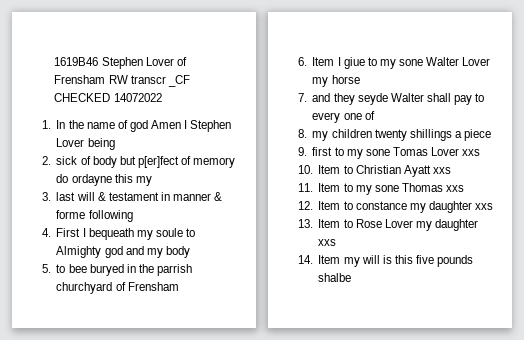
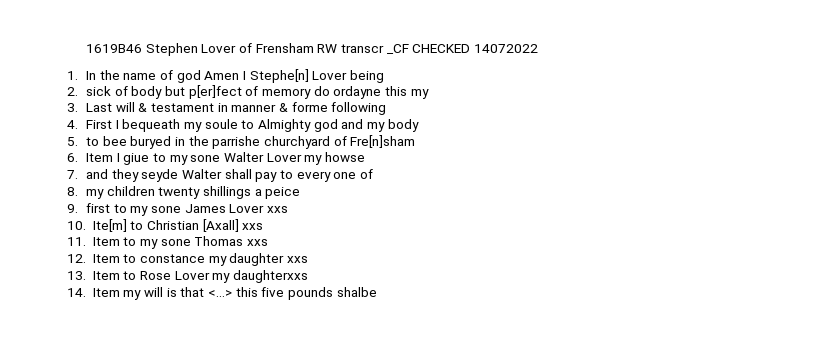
[190,120,232,132] Stephen -> [249,69,309,83] Stephe[n]
[56,192,76,201] last -> [86,103,113,112] Last
[156,264,192,276] parrish -> [212,136,261,149] parrishe
[127,282,179,291] Frensham -> [350,135,416,148] Fre[n]sham
[331,75,360,84] horse -> [324,152,365,162] howse
[463,129,491,141] piece -> [265,187,301,199] peice
[392,147,428,156] Tomas -> [184,204,226,213] James
[318,165,341,174] Item -> [92,219,127,232] Ite[m]
[403,165,431,177] Ayatt -> [202,219,239,232] [Axall]
[434,219,478,231] [318,239,337,246] daughter xxs -> [233,270,309,283] daughterxxs
(392, 259) none -> [180,287,233,297] that <…>

